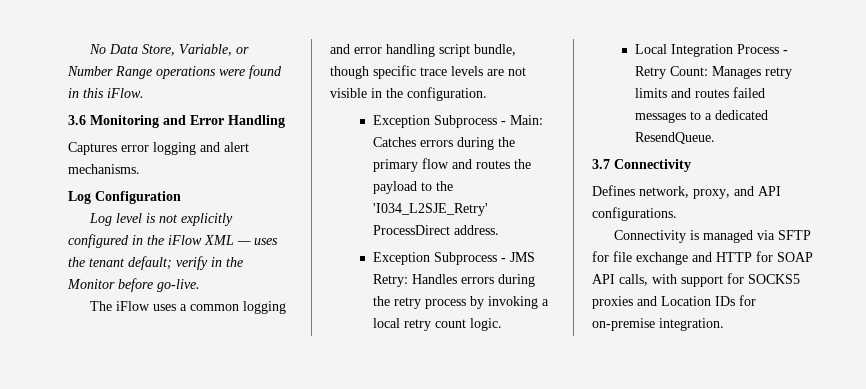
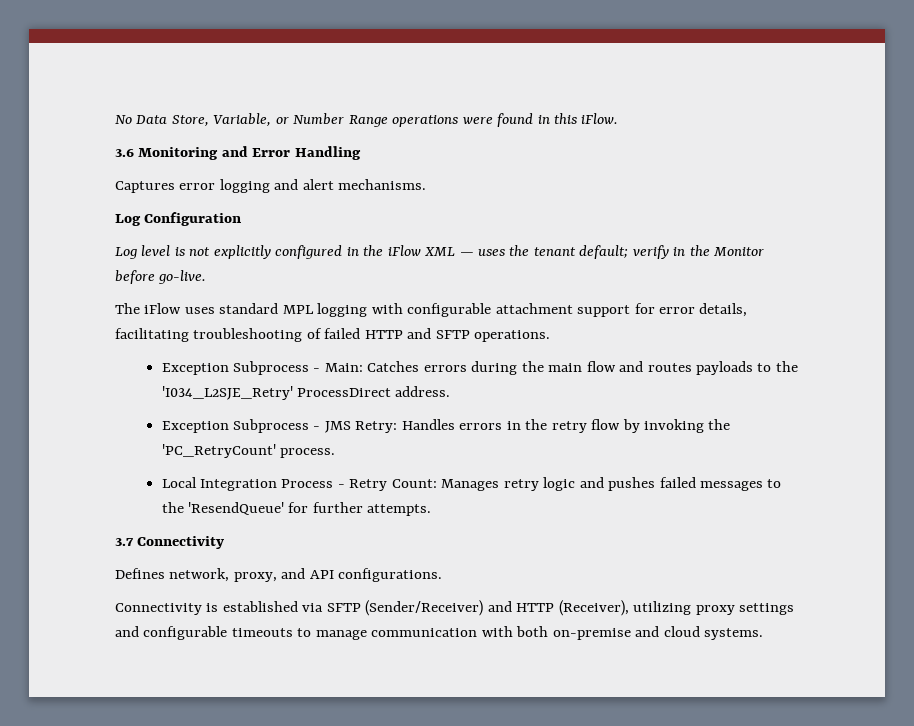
[179,301,286,314] [330,44,516,57] [330,65,526,79] [330,87,487,101] a common logging and error handling script bundle, though specific trace levels are not visible in the configuration. -> [219,303,748,317] [115,328,551,342] standard MPL logging with configurable attachment support for error details, facilitating troubleshooting of failed HTTP and SFTP operations.
[372,159,418,172] primary -> [548,363,583,372] main
[513,159,531,169] [372,181,417,194] the payload -> [696,361,754,375] payloads
[497,274,535,287] during -> [506,421,521,430] in
[424,299,466,309] process -> [591,419,621,430] flow
[541,299,549,306] [372,318,502,331] a local retry count logic. -> [708,419,731,430] [161,444,336,458] the 'PC_RetryCount' process.
[634,87,765,98] [634,110,768,123] [634,132,715,144] limits and routes failed messages to a dedicated ResendQueue. -> [543,477,782,491] [161,502,432,516] logic and pushes failed messages to the 'ResendQueue' for further attempts.
[702,230,753,243] managed -> [222,601,298,612] established
[592,251,813,265] [592,273,800,287] [592,295,756,309] [592,318,724,331] for file exchange and HTTP for SOAP API calls, with support for SOCKS5 proxies and Location IDs for on-premise integration. -> [365,600,795,616] [115,626,764,640] (Sender/Receiver) and HTTP (Receiver), utilizing proxy settings and configurable timeouts to manage communication with both on-premise and cloud systems.

